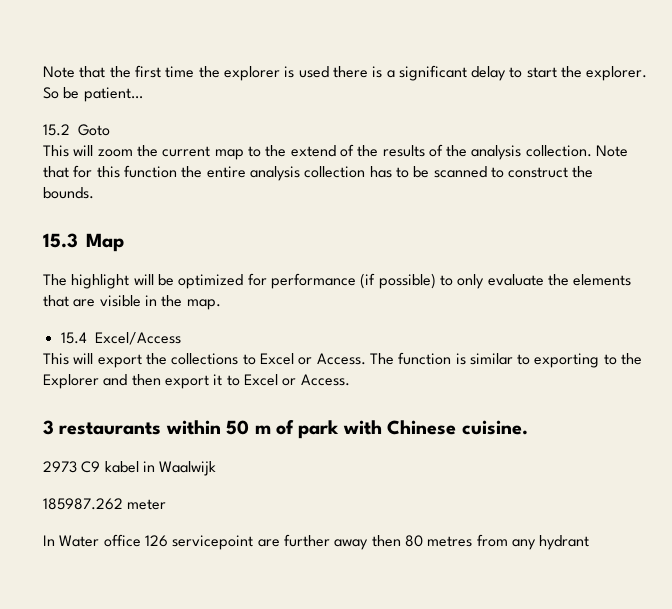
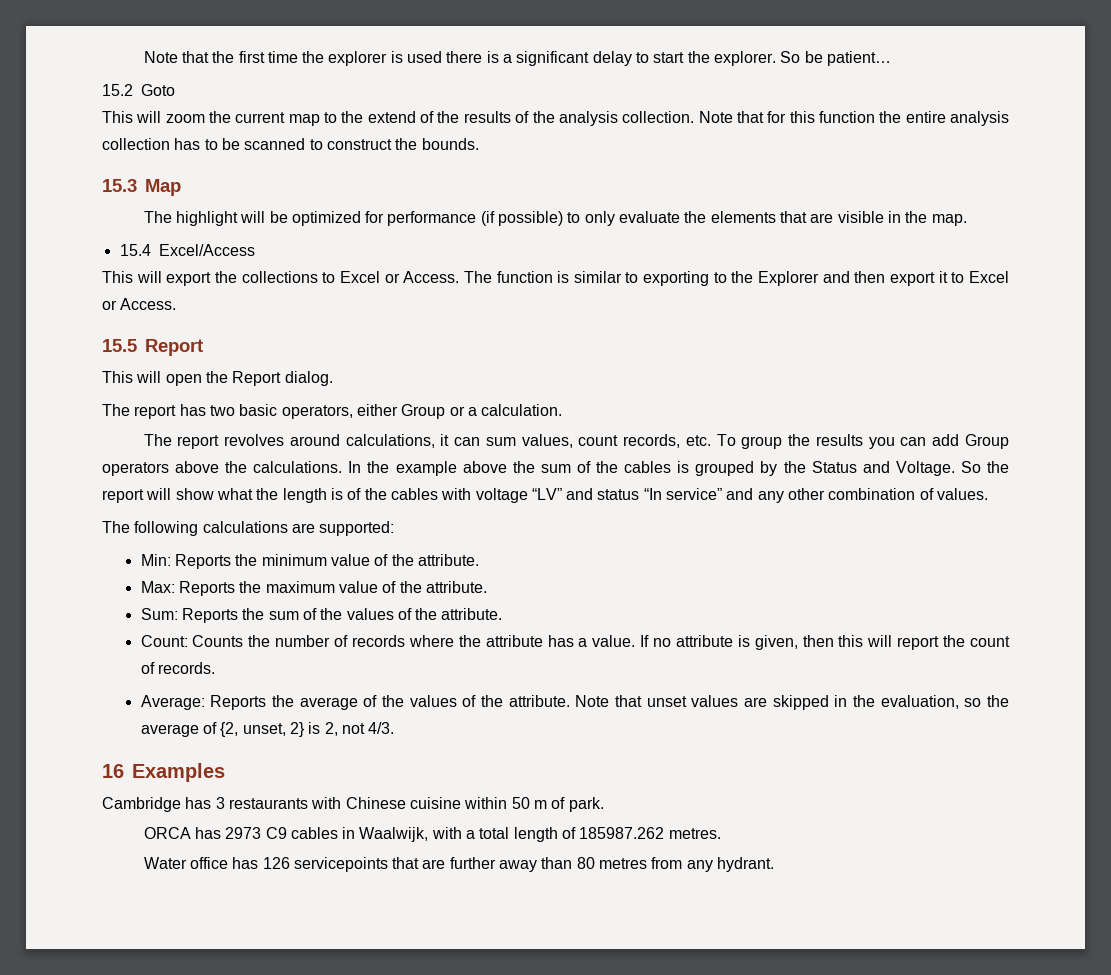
[43,420,528,439] [43,461,217,476] [43,498,167,510] [43,534,254,550] 3 restaurants within 50 m of park with Chinese cuisine. // 2973 C9 kabel in Waalwijk // 185987.262 meter // In Water office 126 servicepoint -> [102,339,203,356] [102,371,333,386] [102,404,563,419] [143,434,1009,449] [102,461,1009,476] [102,488,989,503] [102,521,395,536] [140,554,479,569] [140,581,487,596] [140,608,503,623] [140,635,1010,650] [140,662,215,674] [140,695,1010,710] [140,722,395,737] [102,763,225,782] [102,797,604,812] [143,827,721,842] [143,857,420,872] 15.5 Report // This will open the Report dialog. // The report has two basic operators, either Group or a calculation. // The report revolves around calculations, it can sum values, count records, etc. To group the results you can add Group operators above the calculations. In the example above the sum of the cables is grouped by the Status and Voltage. So the report will show what the length is of the cables with voltage “LV” and status “In service” and any other combination of values. // The following calculations are supported: // Min: Reports the minimum value of the attribute. // Max: Reports the maximum value of the attribute. // Sum: Reports the sum of the values of the attribute. // Count: Counts the number of records where the attribute has a value. If no attribute is given, then this will report the count of records. // Average: Reports the average of the values of the attribute. Note that unset values are skipped in the evaluation, so the average of {2, unset, 2} is 2, not 4/3. // 16 Examples // Cambridge has 3 restaurants with Chinese cuisine within 50 m of park. // ORCA has 2973 C9 cables in Waalwijk, with a total length of 185987.262 metres. // Water office has 126 servicepoints that
[371,535,401,547] then -> [541,857,573,869] than
[539,535,590,550] hydrant -> [717,857,775,872] hydrant.

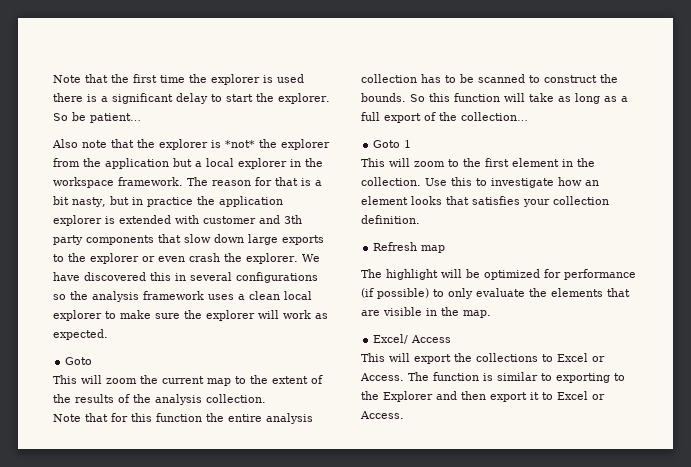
[102,84,133,96] 15.2 -> [52,139,330,150] [53,158,323,169] [53,177,322,188] [53,196,283,207] [53,215,302,226] [53,234,324,245] [53,253,320,264] [53,272,318,283] [53,291,312,302] [53,310,328,321] [53,329,108,340] Also note that the explorer is *not* the explorer from the application but a local explorer in the workspace framework. The reason for that is a bit nasty, but in practice the application explorer is extended with customer and 3th party components that slow down large exports to the explorer or even crash the explorer. We have discovered this in several configurations so the analysis framework uses a clean local explorer to make sure the explorer will work as expected. //
[367,111,416,123] extend -> [272,376,308,384] extent
(695, 117) none -> (266, 398) //
[102,179,181,196] // 15.3 Map -> [410,93,628,104] [361,112,528,123] [373,140,412,148] [361,158,595,167] [361,177,599,188] [361,196,609,207] [361,215,420,224] [373,242,446,253] So this function will take as long as a full export of the collection… // Goto 1 // This will zoom to the first element in the collection. Use this to investigate how an element looks that satisfies your collection definition. // Refresh map
[119,244,255,256] 15.4 Excel/Access -> [373,334,452,344] Excel/ Access
[102,339,203,356] [102,371,333,386] [102,404,563,419] [143,434,1009,449] [102,461,1009,476] [102,488,989,503] [102,521,395,536] [140,554,479,569] [140,581,487,596] [140,608,503,623] [140,635,1010,650] [140,662,215,674] [140,695,1010,710] [140,722,395,737] [102,763,225,782] [102,797,604,812] [143,827,721,842] [143,857,775,872] // 15.5 Report // This will open the Report dialog. // The report has two basic operators, either Group or a calculation. // The report revolves around calculations, it can sum values, count records, etc. To group the results you can add Group operators above the calculations. In the example above the sum of the cables is grouped by the Status and Voltage. So the report will show what the length is of the cables with voltage “LV” and status “In service” and any other combination of values. // The following calculations are supported: // Min: Reports the minimum value of the attribute. // Max: Reports the maximum value of the attribute. // Sum: Reports the sum of the values of the attribute. // Count: Counts the number of records where the attribute has a value. If no attribute is given, then this will report the count of records. // Average: Reports the average of the values of the attribute. Note that unset values are skipped in the evaluation, so the average of {2, unset, 2} is 2, not 4/3. // 16 Examples // Cambridge has 3 restaurants with Chinese cuisine within 50 m of park. // ORCA has 2973 C9 cables in Waalwijk, with a total length of 185987.262 metres. // Water office has 126 servicepoints that are further away than 80 metres from any hydrant. -> (404, 415) none

